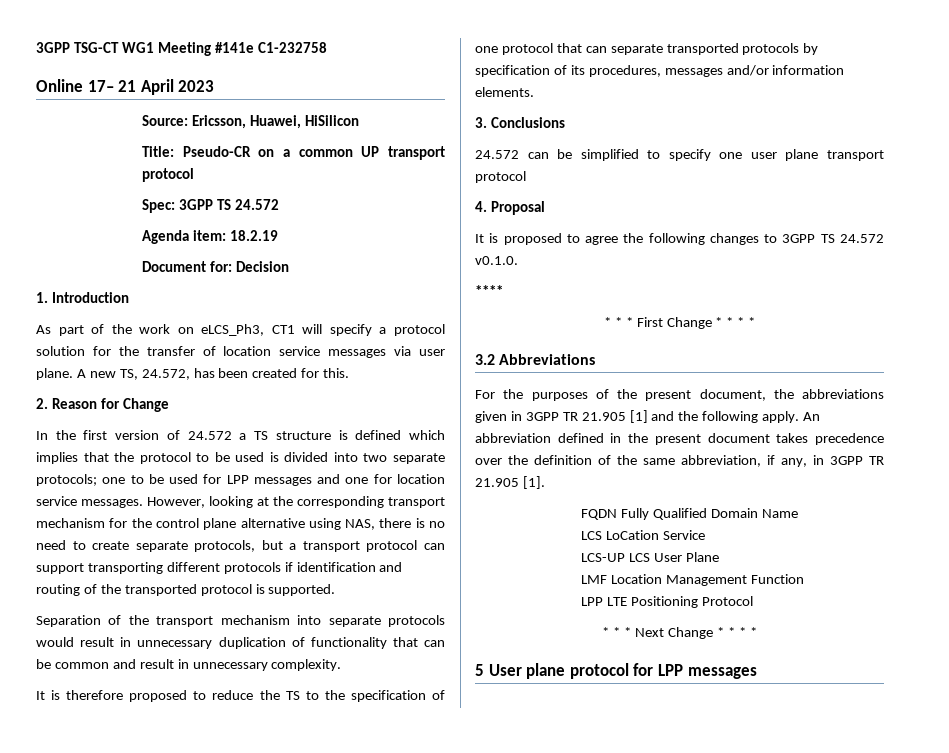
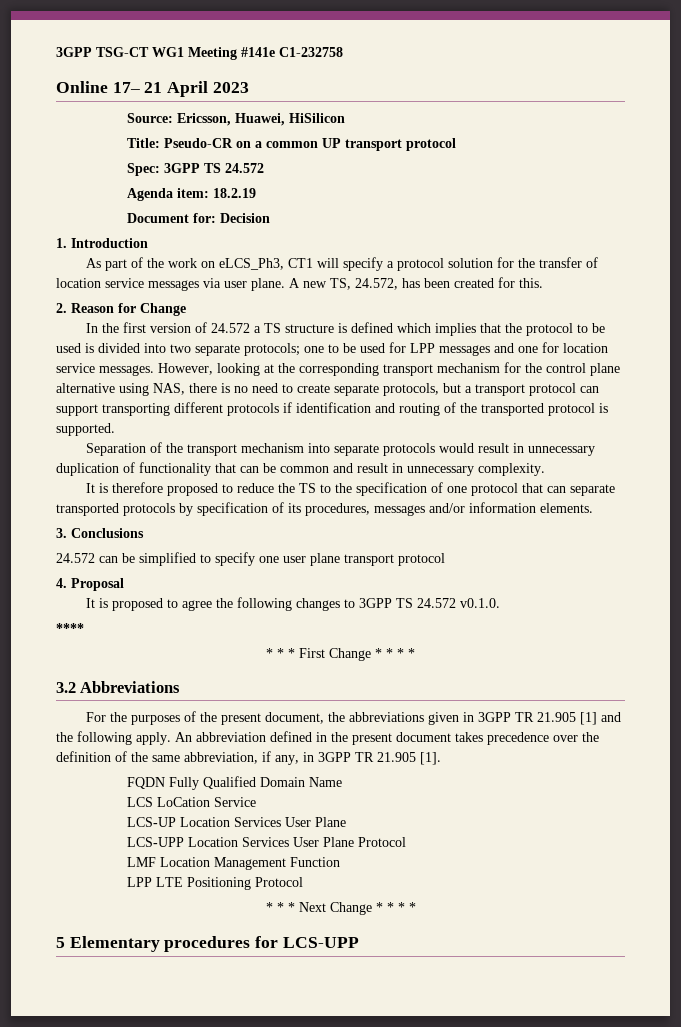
[629,552,719,562] LCS User Plane -> [179,817,346,827] [126,837,406,847] Location Services User Plane // LCS-UPP Location Services User Plane Protocol
[488,663,757,679] User plane protocol for LPP messages -> [69,936,359,952] Elementary procedures for LCS-UPP

